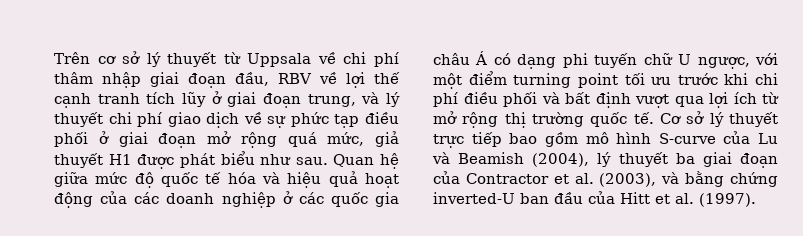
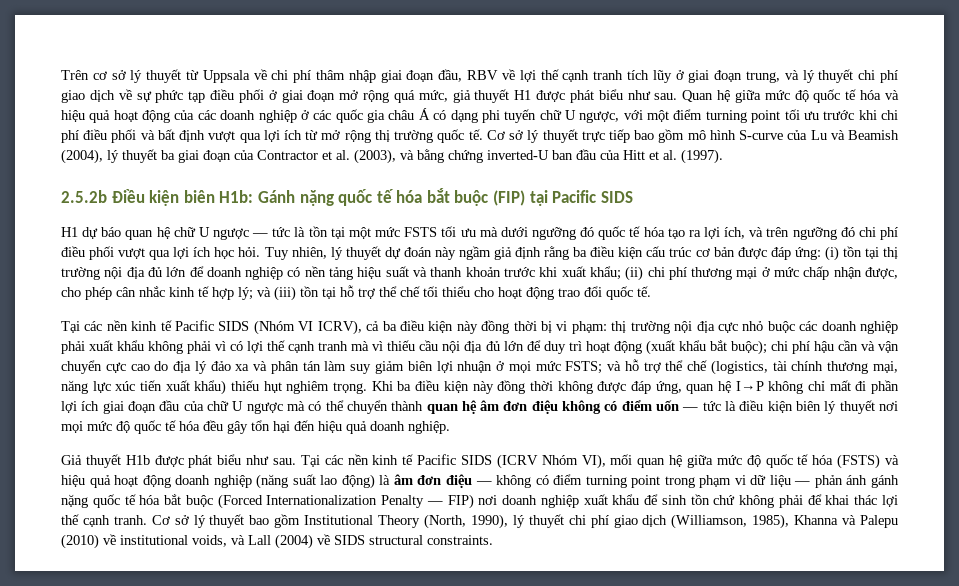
(756, 200) none -> [61,188,633,206] [61,226,898,240] [61,246,898,261] [61,266,898,281] [61,285,651,301] [61,320,898,335] [61,340,899,355] [61,359,898,375] [61,380,900,395] [61,400,899,414] [61,420,450,434] [61,454,900,469] [61,474,900,489] [61,494,898,509] [61,514,899,529] [61,534,493,549] // 2.5.2b Điều kiện biên H1b: Gánh nặng quốc tế hóa bắt buộc (FIP) tại Pacific SIDS // H1 dự báo quan hệ chữ U ngược — tức là tồn tại một mức FSTS tối ưu mà dưới ngưỡng đó quốc tế hóa tạo ra lợi ích, và trên ngưỡng đó chi phí điều phối vượt qua lợi ích học hỏi. Tuy nhiên, lý thuyết dự đoán này ngầm giả định rằng ba điều kiện cấu trúc cơ bản được đáp ứng: (i) tồn tại thị trường nội địa đủ lớn để doanh nghiệp có nền tảng hiệu suất và thanh khoản trước khi xuất khẩu; (ii) chi phí thương mại ở mức chấp nhận được, cho phép cân nhắc kinh tế hợp lý; và (iii) tồn tại hỗ trợ thể chế tối thiểu cho hoạt động trao đổi quốc tế. // Tại các nền kinh tế Pacific SIDS (Nhóm VI ICRV), cả ba điều kiện này đồng thời bị vi phạm: thị trường nội địa cực nhỏ buộc các doanh nghiệp phải xuất khẩu không phải vì có lợi thế cạnh tranh mà vì thiếu cầu nội địa đủ lớn để duy trì hoạt động (xuất khẩu bắt buộc); chi phí hậu cần và vận chuyển cực cao do địa lý đảo xa và phân tán làm suy giảm biên lợi nhuận ở mọi mức FSTS; và hỗ trợ thể chế (logistics, tài chính thương mại, năng lực xúc tiến xuất khẩu) thiếu hụt nghiêm trọng. Khi ba điều kiện này đồng thời không được đáp ứng, quan hệ I→P không chỉ mất đi phần lợi ích giai đoạn đầu của chữ U ngược mà có thể chuyển thành quan hệ âm đơn điệu không có điểm uốn — tức là điều kiện biên lý thuyết nơi mọi mức độ quốc tế hóa đều gây tổn hại đến hiệu quả doanh nghiệp. // Giả thuyết H1b được phát biểu như sau. Tại các nền kinh tế Pacific SIDS (ICRV Nhóm VI), mối quan hệ giữa mức độ quốc tế hóa (FSTS) và hiệu quả hoạt động doanh nghiệp (năng suất lao động) là âm đơn điệu — không có điểm turning point trong phạm vi dữ liệu — phản ánh gánh nặng quốc tế hóa bắt buộc (Forced Internationalization Penalty — FIP) nơi doanh nghiệp xuất khẩu để sinh tồn chứ không phải để khai thác lợi thế cạnh tranh. Cơ sở lý thuyết bao gồm Institutional Theory (North, 1990), lý thuyết chi phí giao dịch (Williamson, 1985), Khanna và Palepu (2010) về institutional voids, và Lall (2004) về SIDS structural constraints.

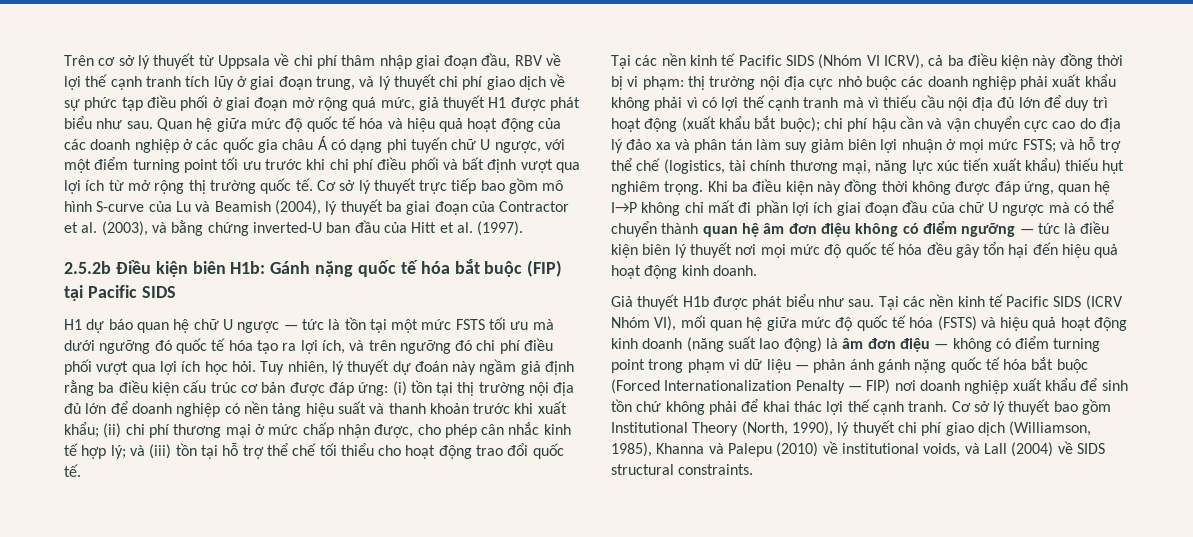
[656,400,680,411] uốn -> [961,223,1016,237] ngưỡng
[370,421,450,434] doanh nghiệp. -> [611,265,757,279] hoạt động kinh doanh.
[175,475,252,488] doanh nghiệp -> [611,338,683,349] kinh doanh

